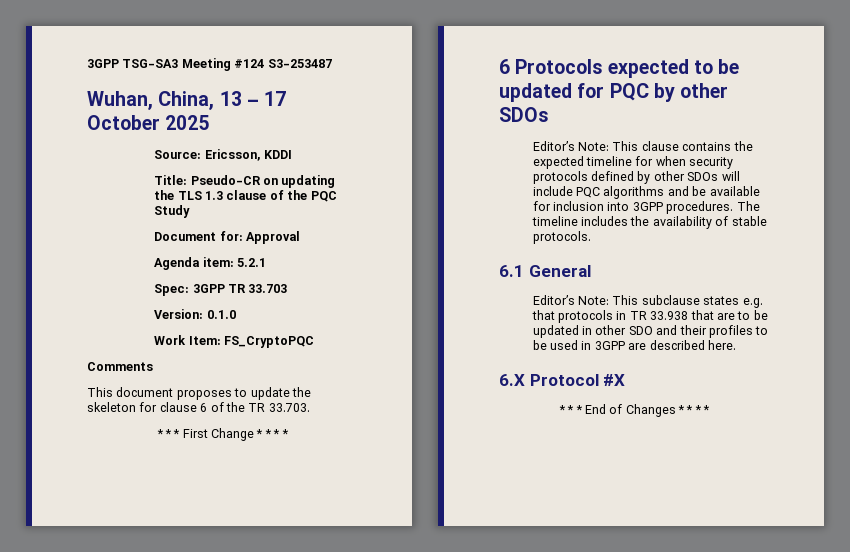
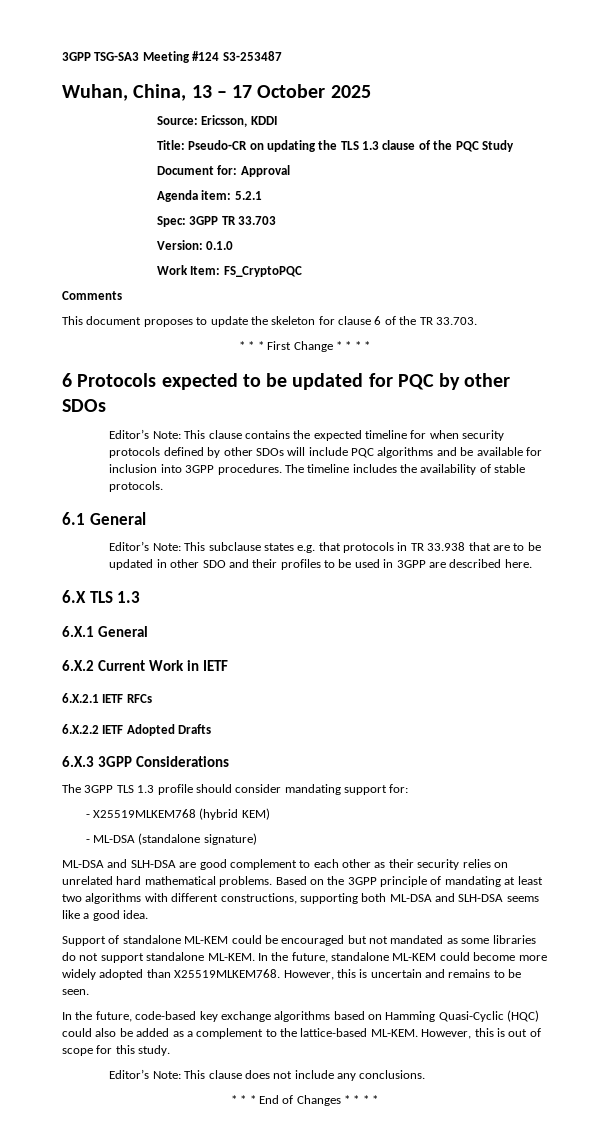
[529,374,626,386] Protocol #X -> [89,591,141,603] [62,626,148,637] [62,660,228,671] [62,693,152,703] [62,724,212,736] [62,756,229,767] [62,784,409,795] [85,808,270,820] [85,833,257,845] [62,859,508,870] [62,876,543,887] [62,893,539,904] [62,910,149,921] [62,935,536,946] [62,952,547,963] [62,969,522,980] [62,989,89,995] [62,1010,540,1022] [62,1028,541,1039] [62,1045,171,1056] [109,1069,426,1081] TLS 1.3 // 6.X.1 General // 6.X.2 Current Work in IETF // 6.X.2.1 IETF RFCs // 6.X.2.2 IETF Adopted Drafts // 6.X.3 3GPP Considerations // The 3GPP TLS 1.3 profile should consider mandating support for: // - X25519MLKEM768 (hybrid KEM) // - ML-DSA (standalone signature) // ML-DSA and SLH-DSA are good complement to each other as their security relies on unrelated hard mathematical problems. Based on the 3GPP principle of mandating at least two algorithms with different constructions, supporting both ML-DSA and SLH-DSA seems like a good idea. // Support of standalone ML-KEM could be encouraged but not mandated as some libraries do not support standalone ML-KEM. In the future, standalone ML-KEM could become more widely adopted than X25519MLKEM768. However, this is uncertain and remains to be seen. // In the future, code-based key exchange algorithms based on Hamming Quasi-Cyclic (HQC) could also be added as a complement to the lattice-based ML-KEM. However, this is out of scope for this study. // Editor’s Note: This clause does not include any conclusions.

